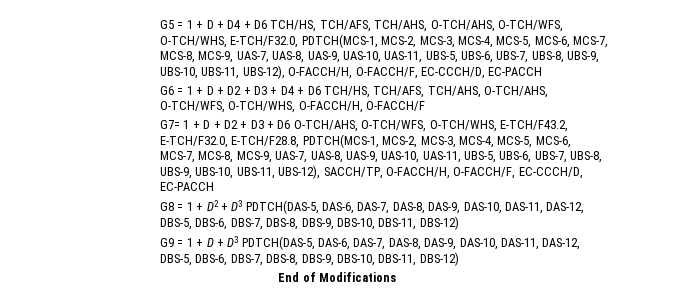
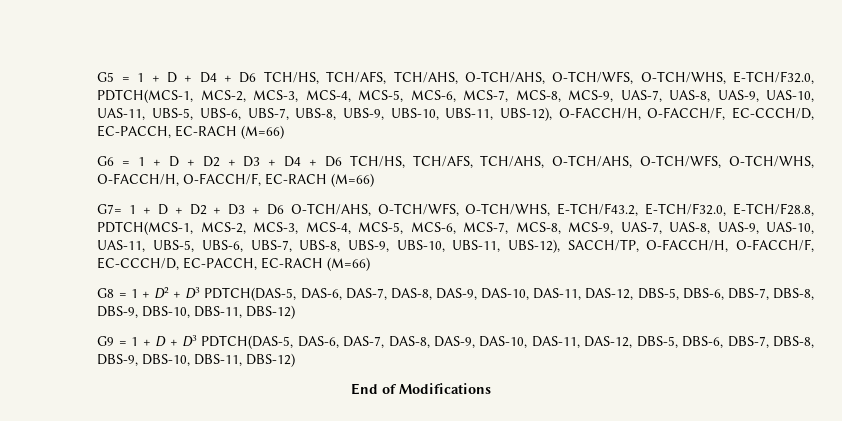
[488,67,543,76] EC-PACCH -> [97,125,285,139] EC-PACCH, EC-RACH (M=66)
[366,101,426,111] O-FACCH/F -> [183,173,375,187] O-FACCH/F, EC-RACH (M=66)
[160,182,215,191] EC-PACCH -> [183,257,371,271] EC-PACCH, EC-RACH (M=66)

